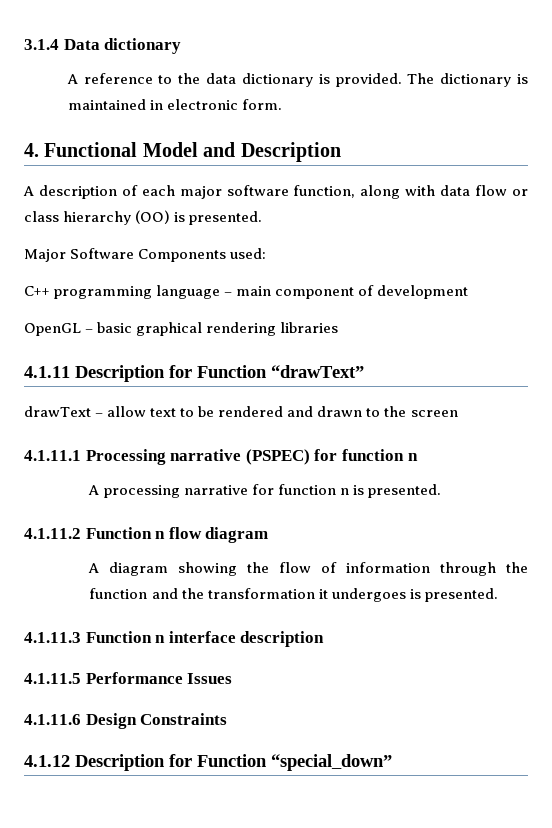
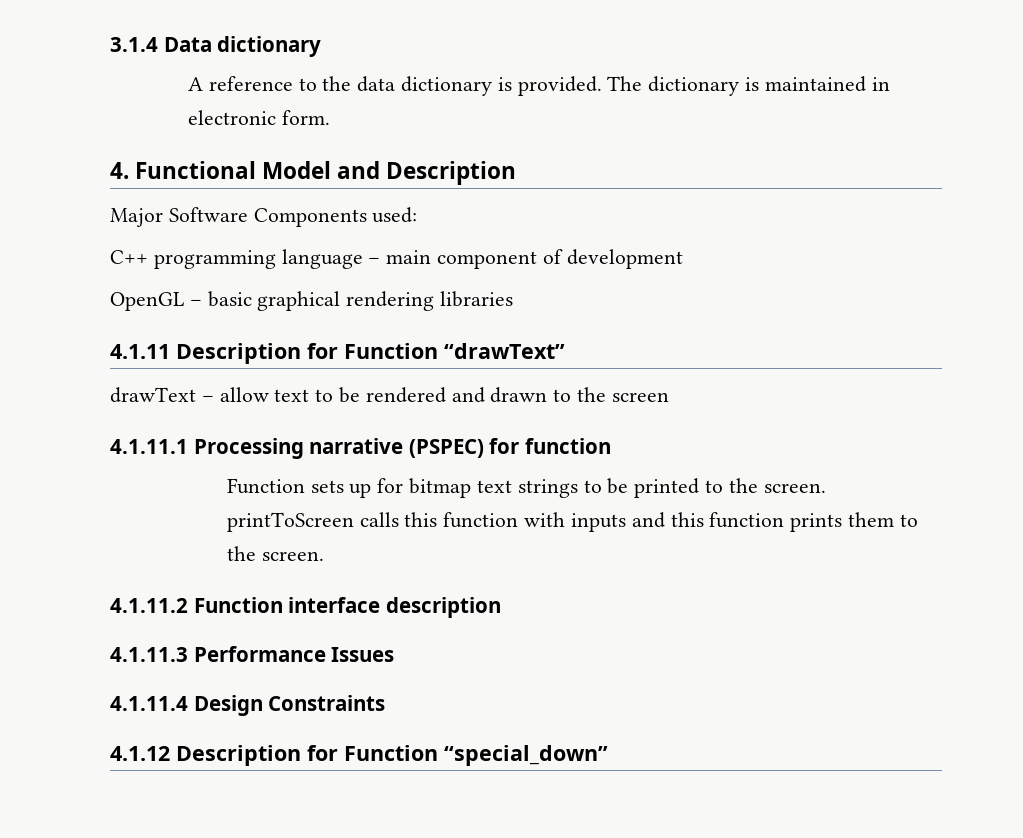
[23,185,529,199] [24,210,263,225] // A description of each major software function, along with data flow or class hierarchy (OO) is presented. -> (517, 173) none
[407,453,418,461] [88,484,441,498] [24,527,269,543] [88,562,528,576] [89,588,498,602] [24,631,166,643] n // A processing narrative for function n is presented. // 4.1.11.2 Function n flow diagram // A diagram showing the flow of information through the function and the transformation it undergoes is presented. // 4.1.11.3 Function n -> [226,478,826,498] [226,512,918,532] [226,546,324,561] [110,597,283,613] // Function sets up for bitmap text strings to be printed to the screen. printToScreen calls this function with inputs and this function prints them to the screen. // 4.1.11.2 Function
[24,673,81,684] 4.1.11.5 -> [110,647,188,662] 4.1.11.3
[24,714,81,725] 4.1.11.6 -> [110,696,188,711] 4.1.11.4

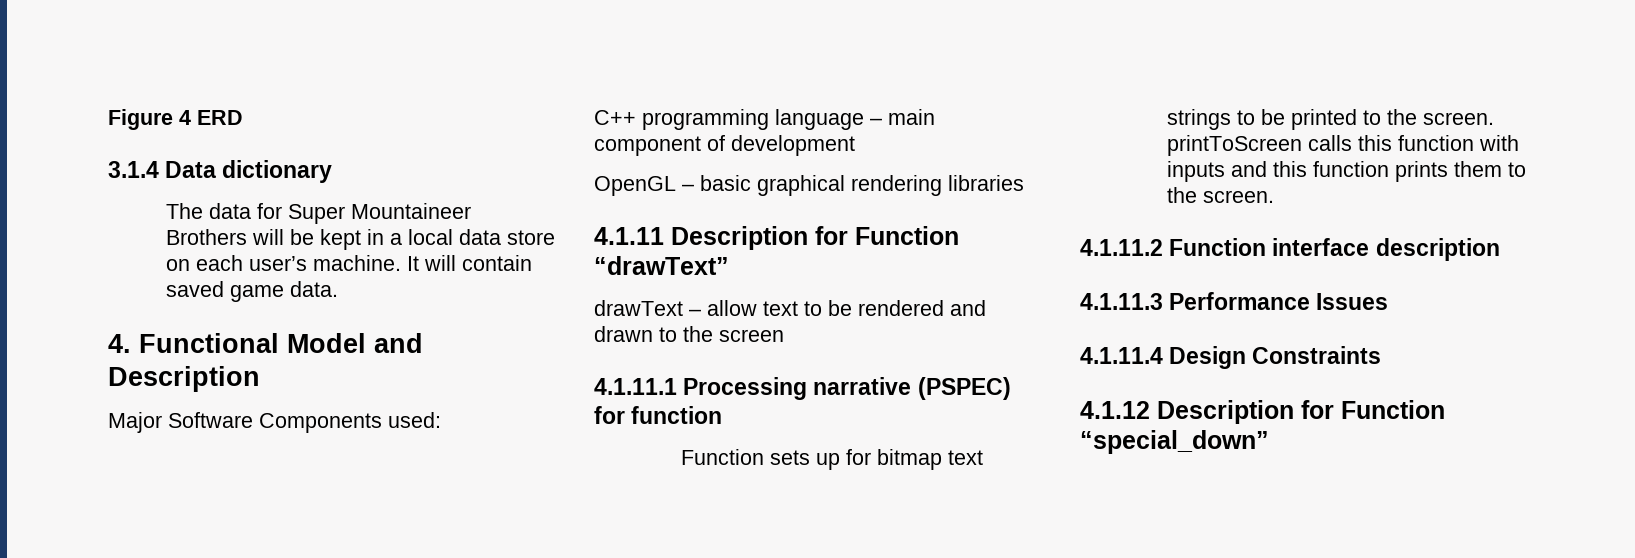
(110, 44) none -> [108,109,243,130] Figure 4 ERD //
[187,76,890,96] [187,110,330,125] A reference to the data dictionary is provided. The dictionary is maintained in electronic form. -> [165,203,471,224] [165,229,555,250] [165,255,532,271] [165,281,338,302] The data for Super Mountaineer Brothers will be kept in a local data store on each user’s machine. It will contain saved game data.

